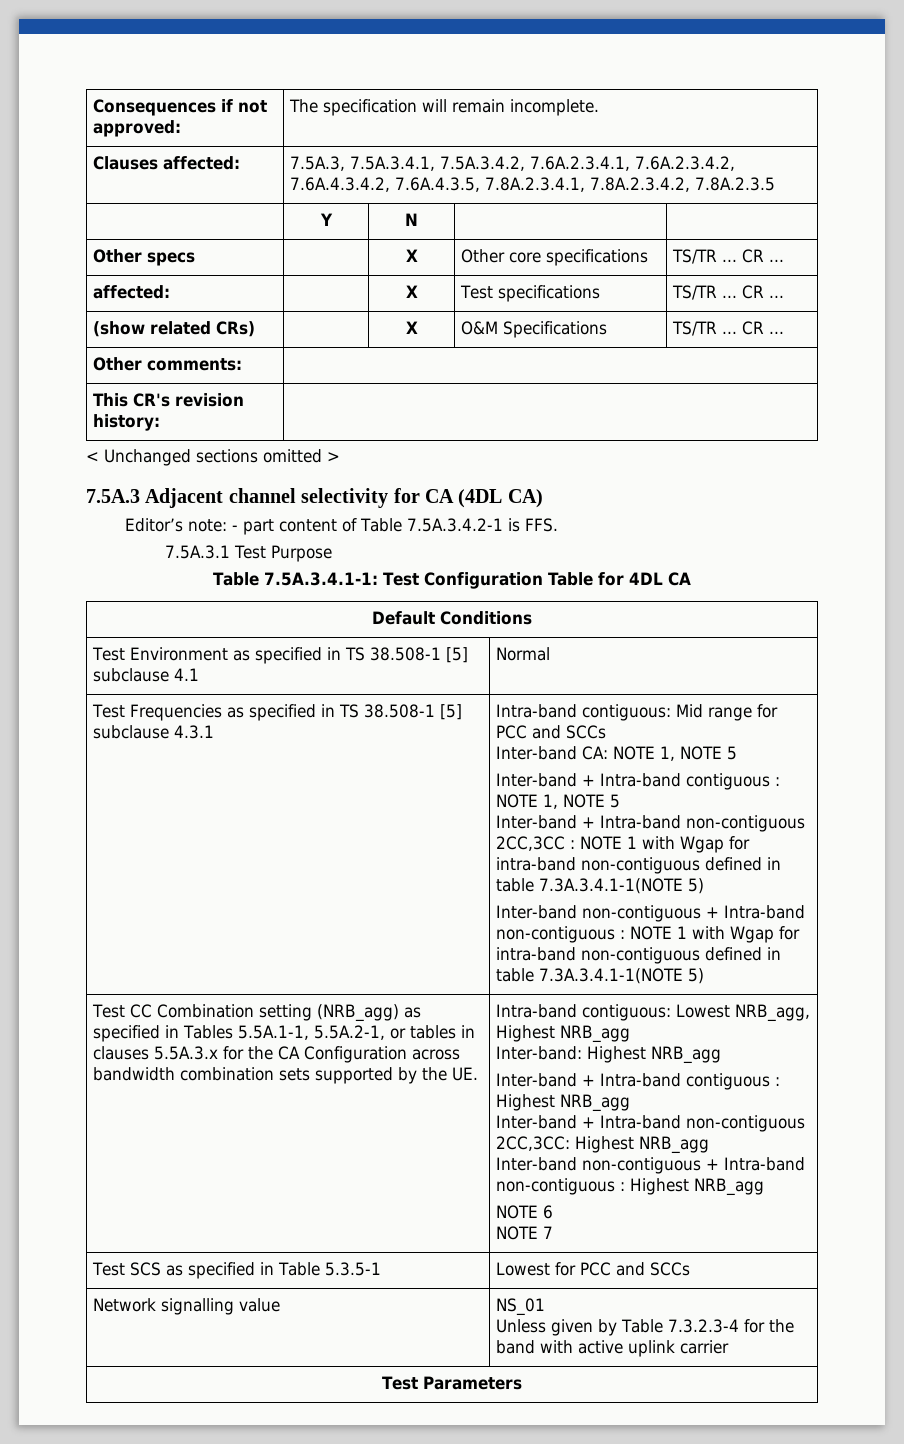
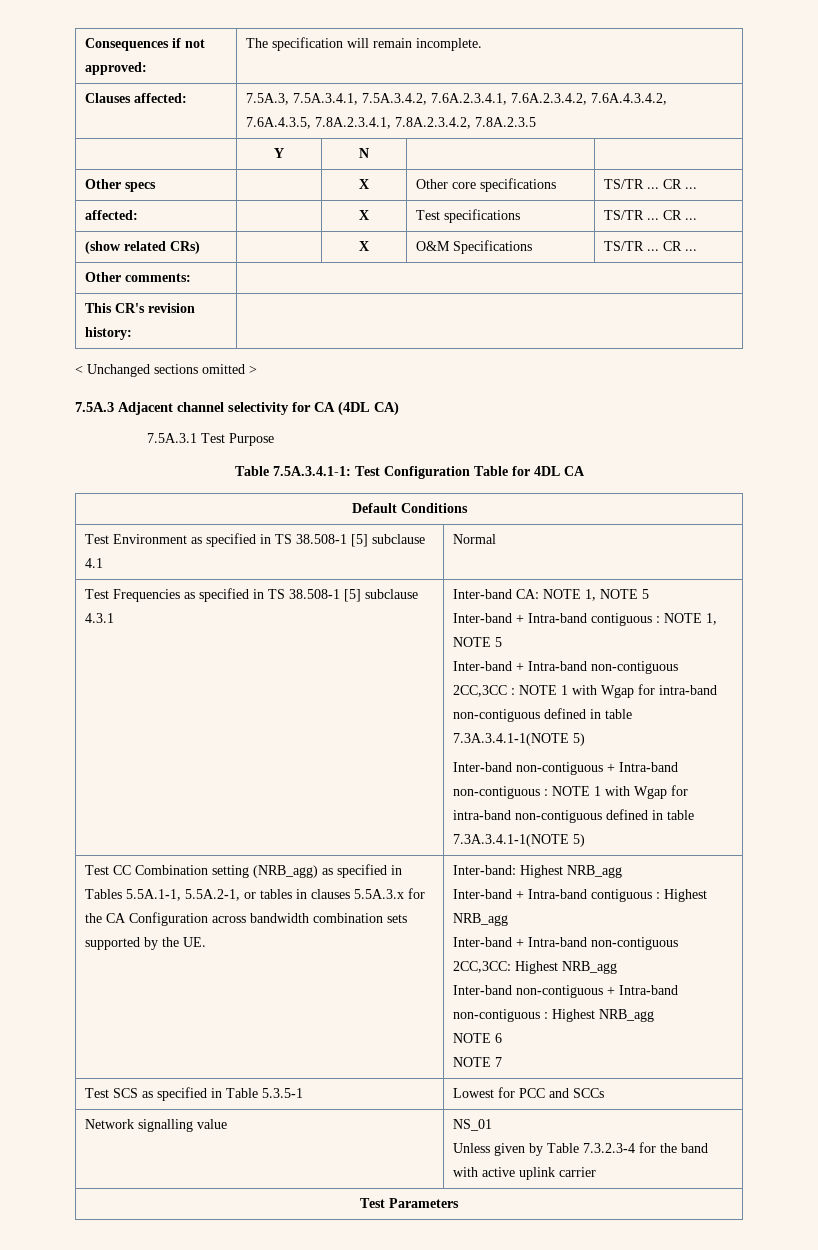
[125,518,559,535] // Editor’s note: - part content of Table 7.5A.3.4.2-1 is FFS. -> (399, 408) none
[496,704,779,721] [496,725,607,739] Intra-band contiguous: Mid range for PCC and SCCs // -> (115, 618) none
[496,1004,811,1022] [496,1025,631,1043] Intra-band contiguous: Lowest NRB_agg, Highest NRB_agg // -> (207, 942) none

